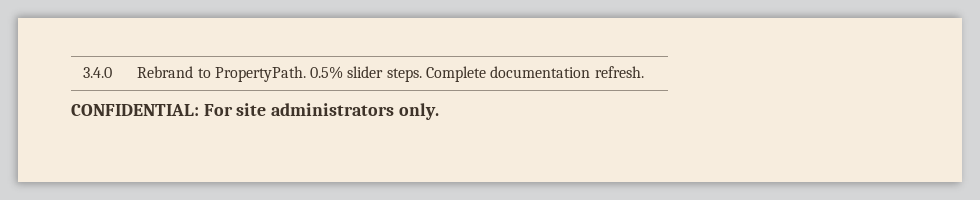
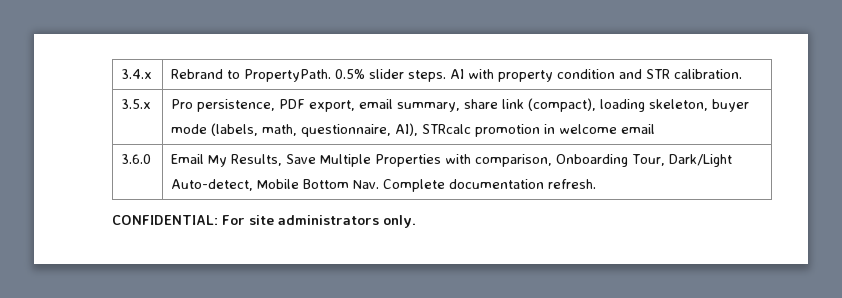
[83,67,113,78] 3.4.0 -> [121,69,153,79] 3.4.x
(422, 75) none -> [450,69,743,82] [121,99,152,109] [171,98,750,112] [171,123,656,137] [121,154,152,164] [171,154,733,167] [171,179,380,191] AI with property condition and STR calibration. // 3.5.x | Pro persistence, PDF export, email summary, share link (compact), loading skeleton, buyer mode (labels, math, questionnaire, AI), STRcalc promotion in welcome email // 3.6.0 | Email My Results, Save Multiple Properties with comparison, Onboarding Tour, Dark/Light Auto-detect, Mobile Bottom Nav.

